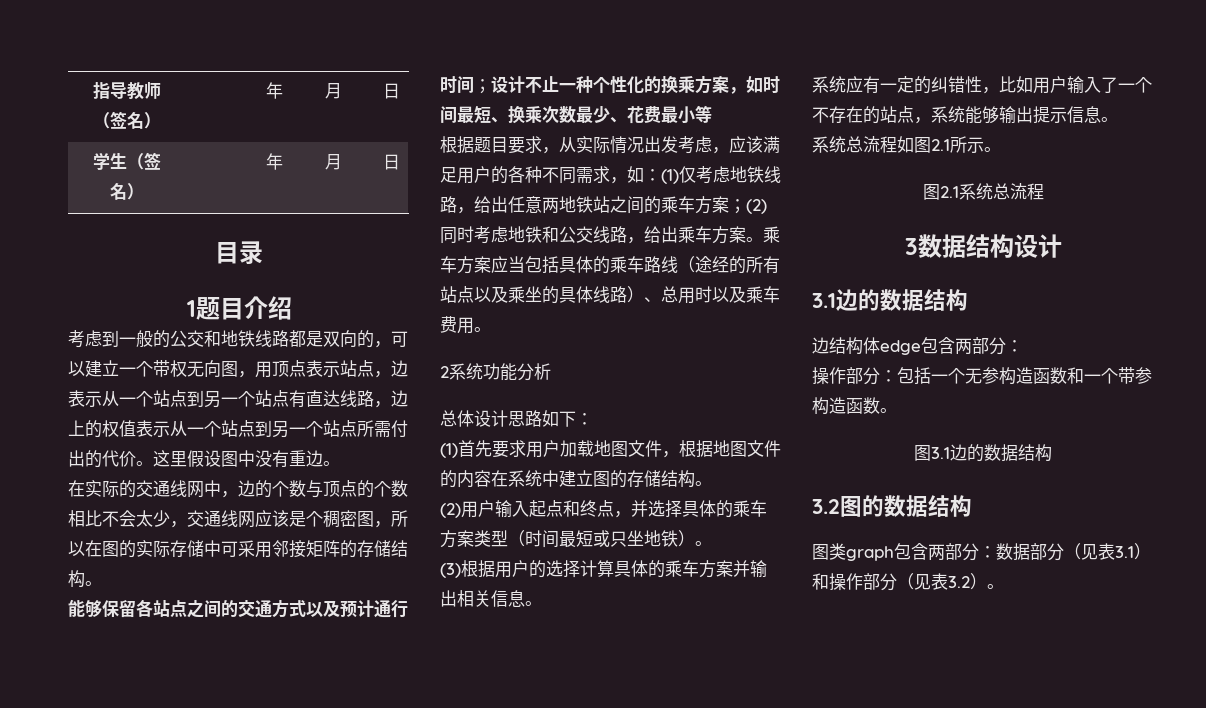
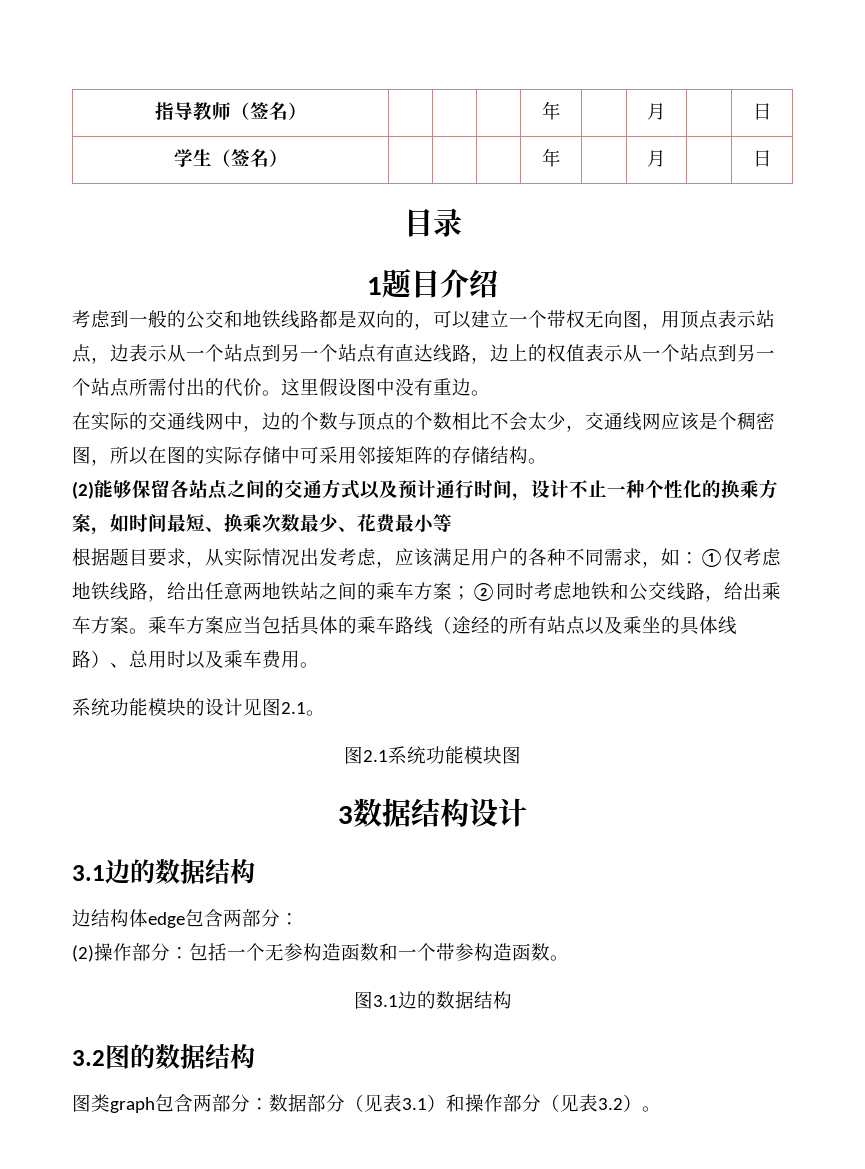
(102, 583) none -> [72,481,94,499] (2)
[474,79,491,94] ； -> [512,493,531,501] ，
[661,169,679,184] (1) -> [699,548,724,567] ①
[746,199,767,214] (2) -> [471,582,496,601] ②
[440,363,551,381] [440,410,593,427] [440,440,781,458] [440,470,712,488] [440,500,767,518] [440,530,712,548] [440,560,767,578] [440,590,542,607] [812,76,1152,94] [812,106,1118,124] [812,136,984,153] 2系统功能分析 // 总体设计思路如下： // (1)首先要求用户加载地图文件，根据地图文件的内容在系统中建立图的存储结构。 // (2)用户输入起点和终点，并选择具体的乘车方案类型（时间最短或只坐地铁）。 // (3)根据用户的选择计算具体的乘车方案并输出相关信息。 // 系统应有一定的纠错性，比如用户输入了一个不存在的站点，系统能够输出提示信息。 // 系统总流程如图2.1所示 -> [72,698,306,716] 系统功能模块的设计见图2.1
[992,183,1044,200] 总流程 -> [426,746,521,764] 功能模块图
(1023, 346) none -> [72,945,94,962] (2)

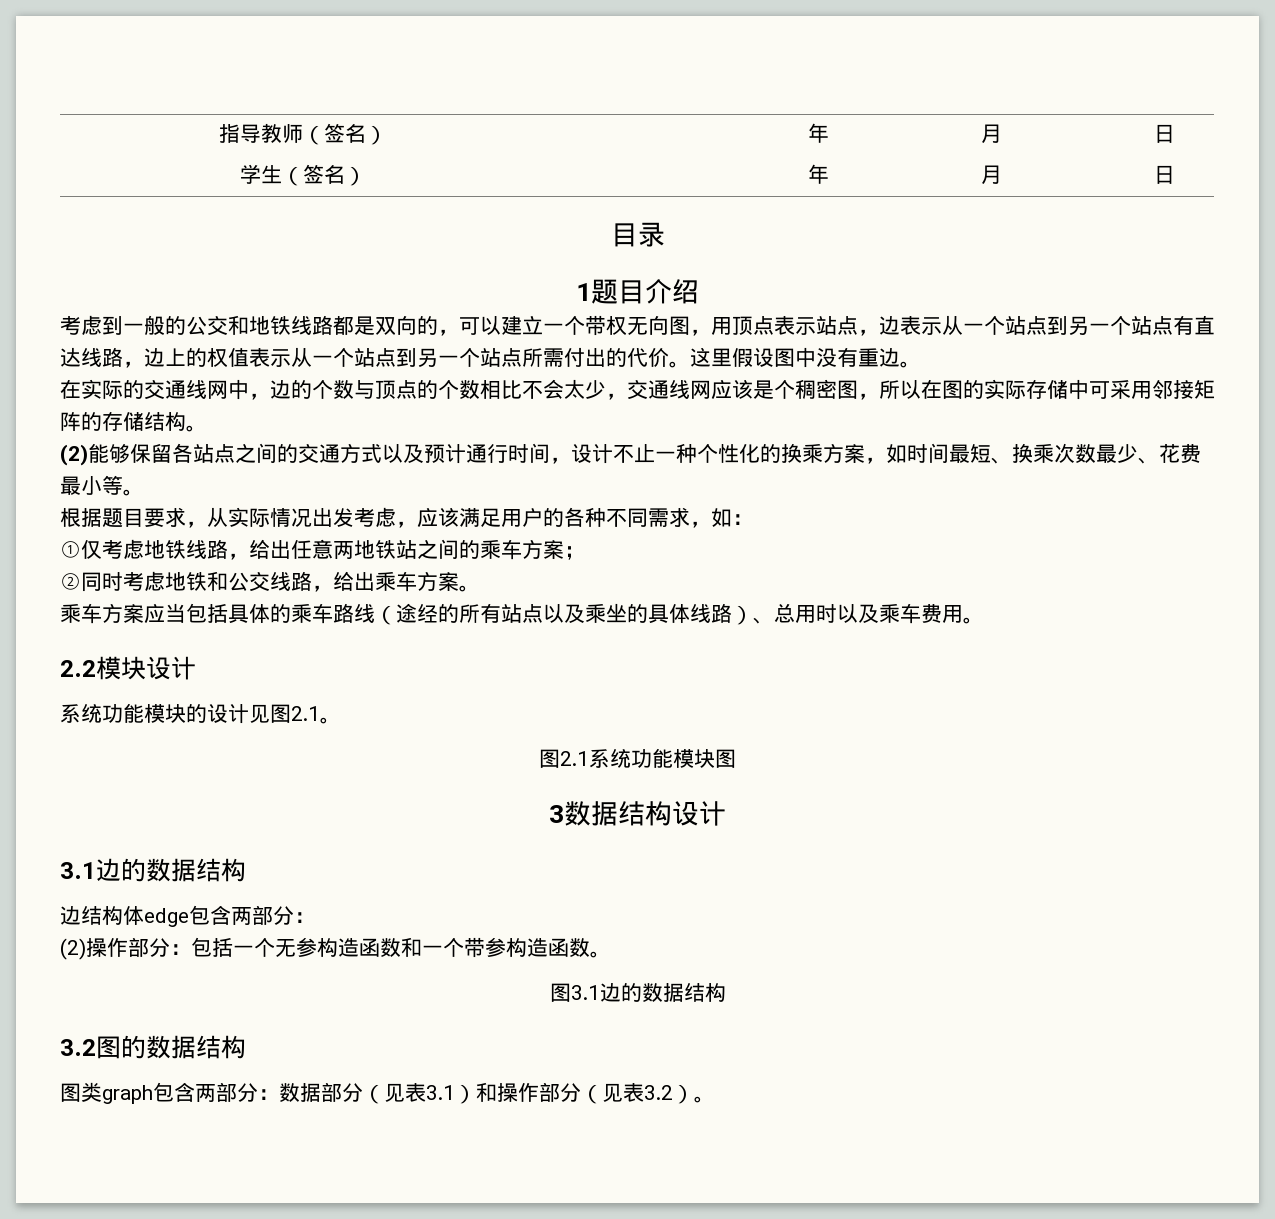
(452, 523) none -> [123,489,144,496] 。
(699, 558) none -> (753, 519) //
(471, 593) none -> (585, 553) //
(148, 631) none -> (480, 588) //
(319, 665) none -> [60,656,196,680] // 2.2模块设计

